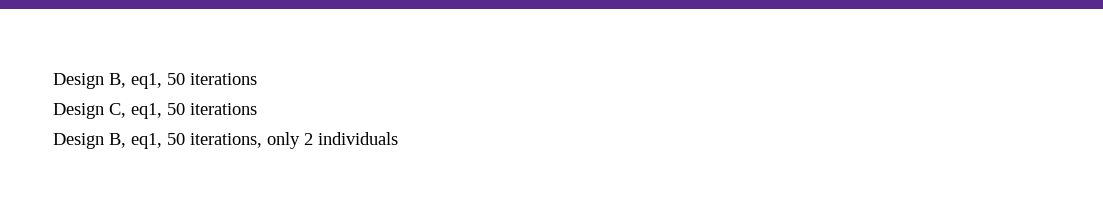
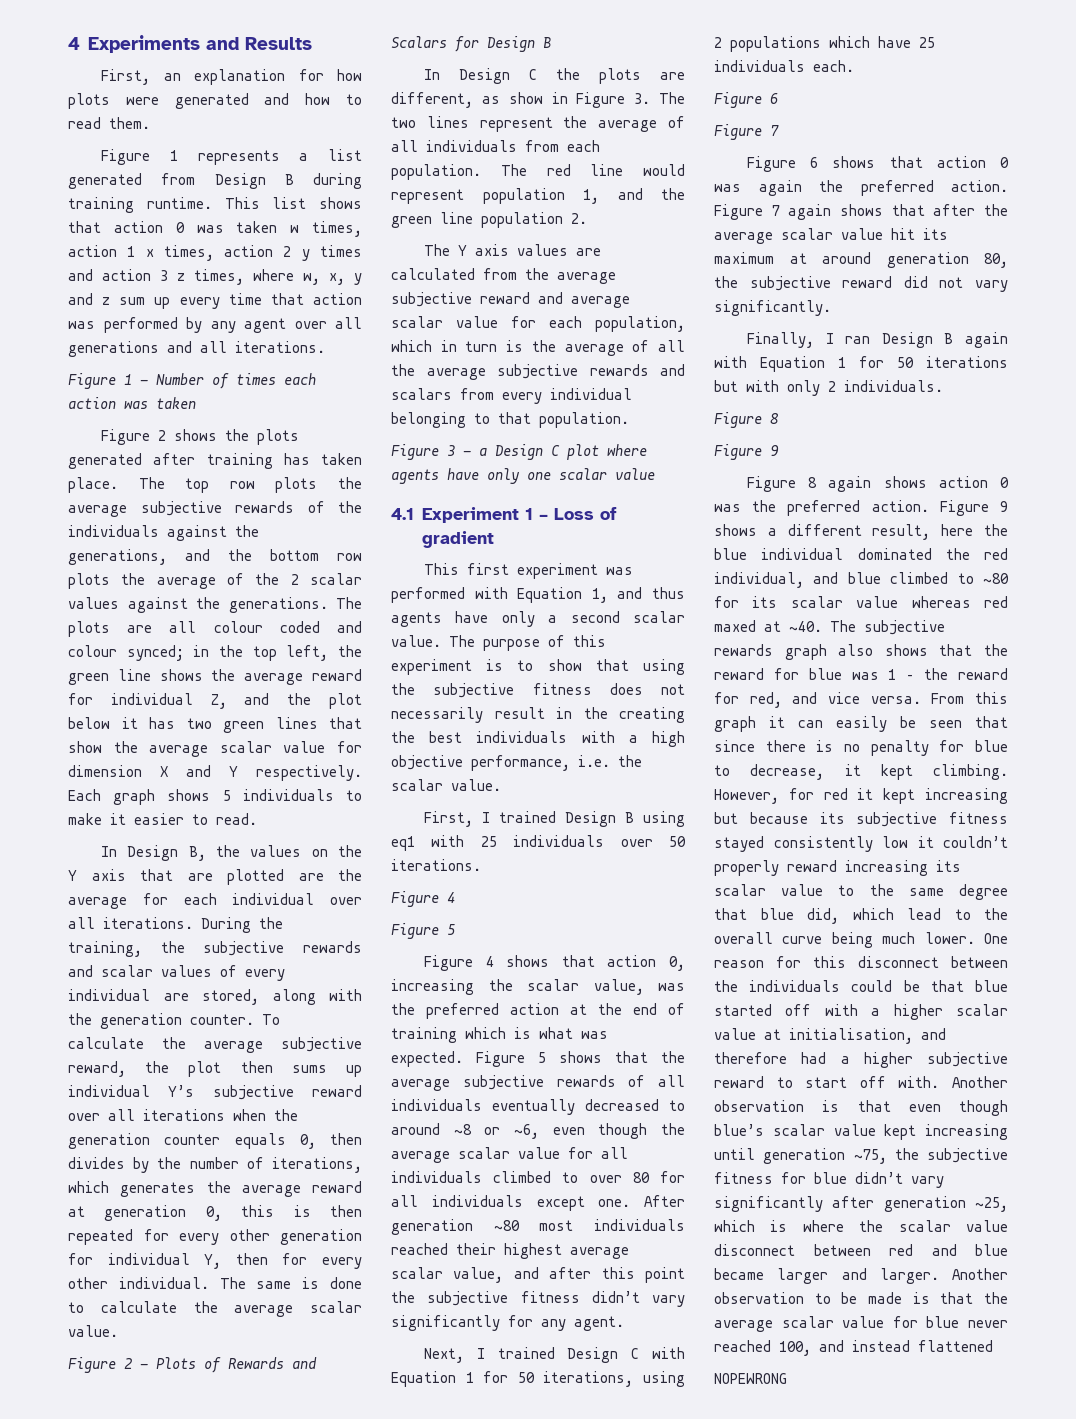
[53,73,257,89] [53,103,257,119] [53,132,398,149] Design B, eq1, 50 iterations // Design C, eq1, 50 iterations // Design B, eq1, 50 iterations, only 2 individuals -> [68,35,313,53] [101,69,362,85] [68,93,363,109] [68,117,150,129] [101,149,362,165] [68,173,362,189] [68,197,362,213] [68,221,362,237] [68,245,362,261] [68,269,362,285] [68,293,362,309] [68,317,362,333] [68,341,325,357] [68,373,316,389] [68,397,196,409] [101,429,300,445] [68,453,362,469] [68,477,362,493] [68,501,362,517] [68,525,259,541] [68,549,362,565] [68,573,363,589] [68,597,362,613] [68,621,362,637] [68,645,362,661] [68,669,362,685] [68,693,362,709] [68,717,362,733] [68,741,362,757] [68,765,362,781] [68,789,362,805] [68,813,257,825] [101,845,362,861] [68,869,362,885] [68,893,362,909] [68,917,283,933] [68,941,362,957] [68,965,285,981] [68,989,362,1005] [68,1013,280,1029] [68,1037,362,1053] [68,1061,362,1077] [68,1085,362,1100] [68,1109,298,1121] [68,1133,362,1149] [68,1157,362,1173] [68,1181,362,1197] [68,1205,362,1221] [68,1229,362,1245] [68,1253,362,1269] [68,1277,363,1289] [68,1301,362,1317] [68,1325,118,1337] [68,1357,317,1373] [391,36,551,52] [424,68,685,84] [391,92,685,108] [391,116,685,132] [391,140,600,152] [391,164,685,180] [391,188,685,204] [391,212,587,228] [424,244,602,256] [391,268,616,284] [391,292,630,308] [391,316,685,332] [391,340,685,356] [391,364,685,380] [391,388,632,404] [391,412,629,428] [391,444,647,460] [391,468,655,484] [391,507,617,523] [421,531,494,548] [424,563,634,579] [391,587,685,603] [391,611,685,627] [391,635,606,651] [391,659,685,675] [391,683,685,698] [391,707,685,723] [391,731,685,747] [391,755,642,771] [391,779,501,791] [424,811,685,827] [391,835,686,851] [391,859,481,871] [391,891,455,907] [391,923,455,939] [424,955,685,971] [391,979,685,995] [391,1003,685,1019] [391,1027,608,1043] [391,1051,685,1067] [391,1075,685,1091] [391,1099,685,1115] [391,1123,685,1139] [391,1147,628,1163] [391,1171,685,1183] [391,1195,685,1211] [391,1219,685,1235] [391,1243,629,1259] [391,1267,685,1283] [391,1291,685,1307] [391,1315,624,1331] [424,1347,685,1363] [391,1371,685,1387] [714,36,935,52] [714,60,854,72] [714,92,778,108] [714,124,779,140] [747,156,1009,172] [714,180,1008,196] [714,204,1008,220] [714,228,948,244] [714,252,1008,268] [714,276,1008,292] [714,300,831,316] [747,332,1008,348] [714,356,1008,372] [714,380,943,396] [714,412,778,428] [714,444,779,460] [747,476,1009,492] [714,500,1008,516] [714,524,1008,540] [714,548,1008,560] [714,572,1009,588] [714,596,1008,608] [714,620,945,635] [714,644,1008,660] [714,668,1008,680] [714,692,1008,708] [714,716,1008,732] [714,740,1008,756] [714,764,1008,780] [714,788,1008,804] [714,812,1008,827] [714,836,1008,852] [714,860,961,876] [714,884,1008,900] [714,908,1008,924] [714,932,1008,948] [714,956,1008,968] [714,980,1008,992] [714,1004,1008,1020] [714,1028,946,1044] [714,1052,1008,1068] [714,1076,1008,1088] [714,1100,1008,1116] [714,1124,1008,1140] [714,1148,1008,1164] [714,1172,944,1188] [714,1196,1008,1212] [714,1220,1008,1232] [714,1244,1008,1256] [714,1268,1008,1284] [714,1292,1008,1304] [714,1316,1008,1332] [714,1340,993,1356] [714,1373,787,1384] 4 Experiments and Results // First, an explanation for how plots were generated and how to read them. // Figure 1 represents a list generated from Design B during training runtime. This list shows that action 0 was taken w times, action 1 x times, action 2 y times and action 3 z times, where w, x, y and z sum up every time that action was performed by any agent over all generations and all iterations. // Figure 1 - Number of times each action was taken // Figure 2 shows the plots generated after training has taken place. The top row plots the average subjective rewards of the individuals against the generations, and the bottom row plots the average of the 2 scalar values against the generations. The plots are all colour coded and colour synced; in the top left, the green line shows the average reward for individual Z, and the plot below it has two green lines that show the average scalar value for dimension X and Y respectively. Each graph shows 5 individuals to make it easier to read. // In Design B, the values on the Y axis that are plotted are the average for each individual over all iterations. During the training, the subjective rewards and scalar values of every individual are stored, along with the generation counter. To calculate the average subjective reward, the plot then sums up individual Y’s subjective reward over all iterations when the generation counter equals 0, then divides by the number of iterations, which generates the average reward at generation 0, this is then repeated for every other generation for individual Y, then for every other individual. The same is done to calculate the average scalar value. // Figure 2 - Plots of Rewards and Scalars for Design B // In Design C the plots are different, as show in Figure 3. The two lines represent the average of all individuals from each population. The red line would represent population 1, and the green line population 2. // The Y axis values are calculated from the average subjective reward and average scalar value for each population, which in turn is the average of all the average subjective rewards and scalars from every individual belonging to that population. // Figure 3 - a Design C plot where agents have only one scalar value // 4.1 Experiment 1 – Loss of gradient // This first experiment was performed with Equation 1, and thus agents have only a second scalar value. The purpose of this experiment is to show that using the subjective fitness does not necessarily result in the creating the best individuals with a high objective performance, i.e. the scalar value. // First, I trained Design B using eq1 with 25 individuals over 50 iterations. // Figure 4 // Figure 5 // Figure 4 shows that action 0, increasing the scalar value, was the preferred action at the end of training which is what was expected. Figure 5 shows that the average subjective rewards of all individuals eventually decreased to around ~8 or ~6, even though the average scalar value for all individuals climbed to over 80 for all individuals except one. After generation ~80 most individuals reached their highest average scalar value, and after this point the subjective fitness didn’t vary significantly for any agent. // Next, I trained Design C with Equation 1 for 50 iterations, using 2 populations which have 25 individuals each. // Figure 6 // Figure 7 // Figure 6 shows that action 0 was again the preferred action. Figure 7 again shows that after the average scalar value hit its maximum at around generation 80, the subjective reward did not vary significantly. // Finally, I ran Design B again with Equation 1 for 50 iterations but with only 2 individuals. // Figure 8 // Figure 9 // Figure 8 again shows action 0 was the preferred action. Figure 9 shows a different result, here the blue individual dominated the red individual, and blue climbed to ~80 for its scalar value whereas red maxed at ~40. The subjective rewards graph also shows that the reward for blue was 1 – the reward for red, and vice versa. From this graph it can easily be seen that since there is no penalty for blue to decrease, it kept climbing. However, for red it kept increasing but because its subjective fitness stayed consistently low it couldn’t properly reward increasing its scalar value to the same degree that blue did, which lead to the overall curve being much lower. One reason for this disconnect between the individuals could be that blue started off with a higher scalar value at initialisation, and therefore had a higher subjective reward to start off with. Another observation is that even though blue’s scalar value kept increasing until generation ~75, the subjective fitness for blue didn’t vary significantly after generation ~25, which is where the scalar value disconnect between red and blue became larger and larger. Another observation to be made is that the average scalar value for blue never reached 100, and instead flattened // NOPEWRONG

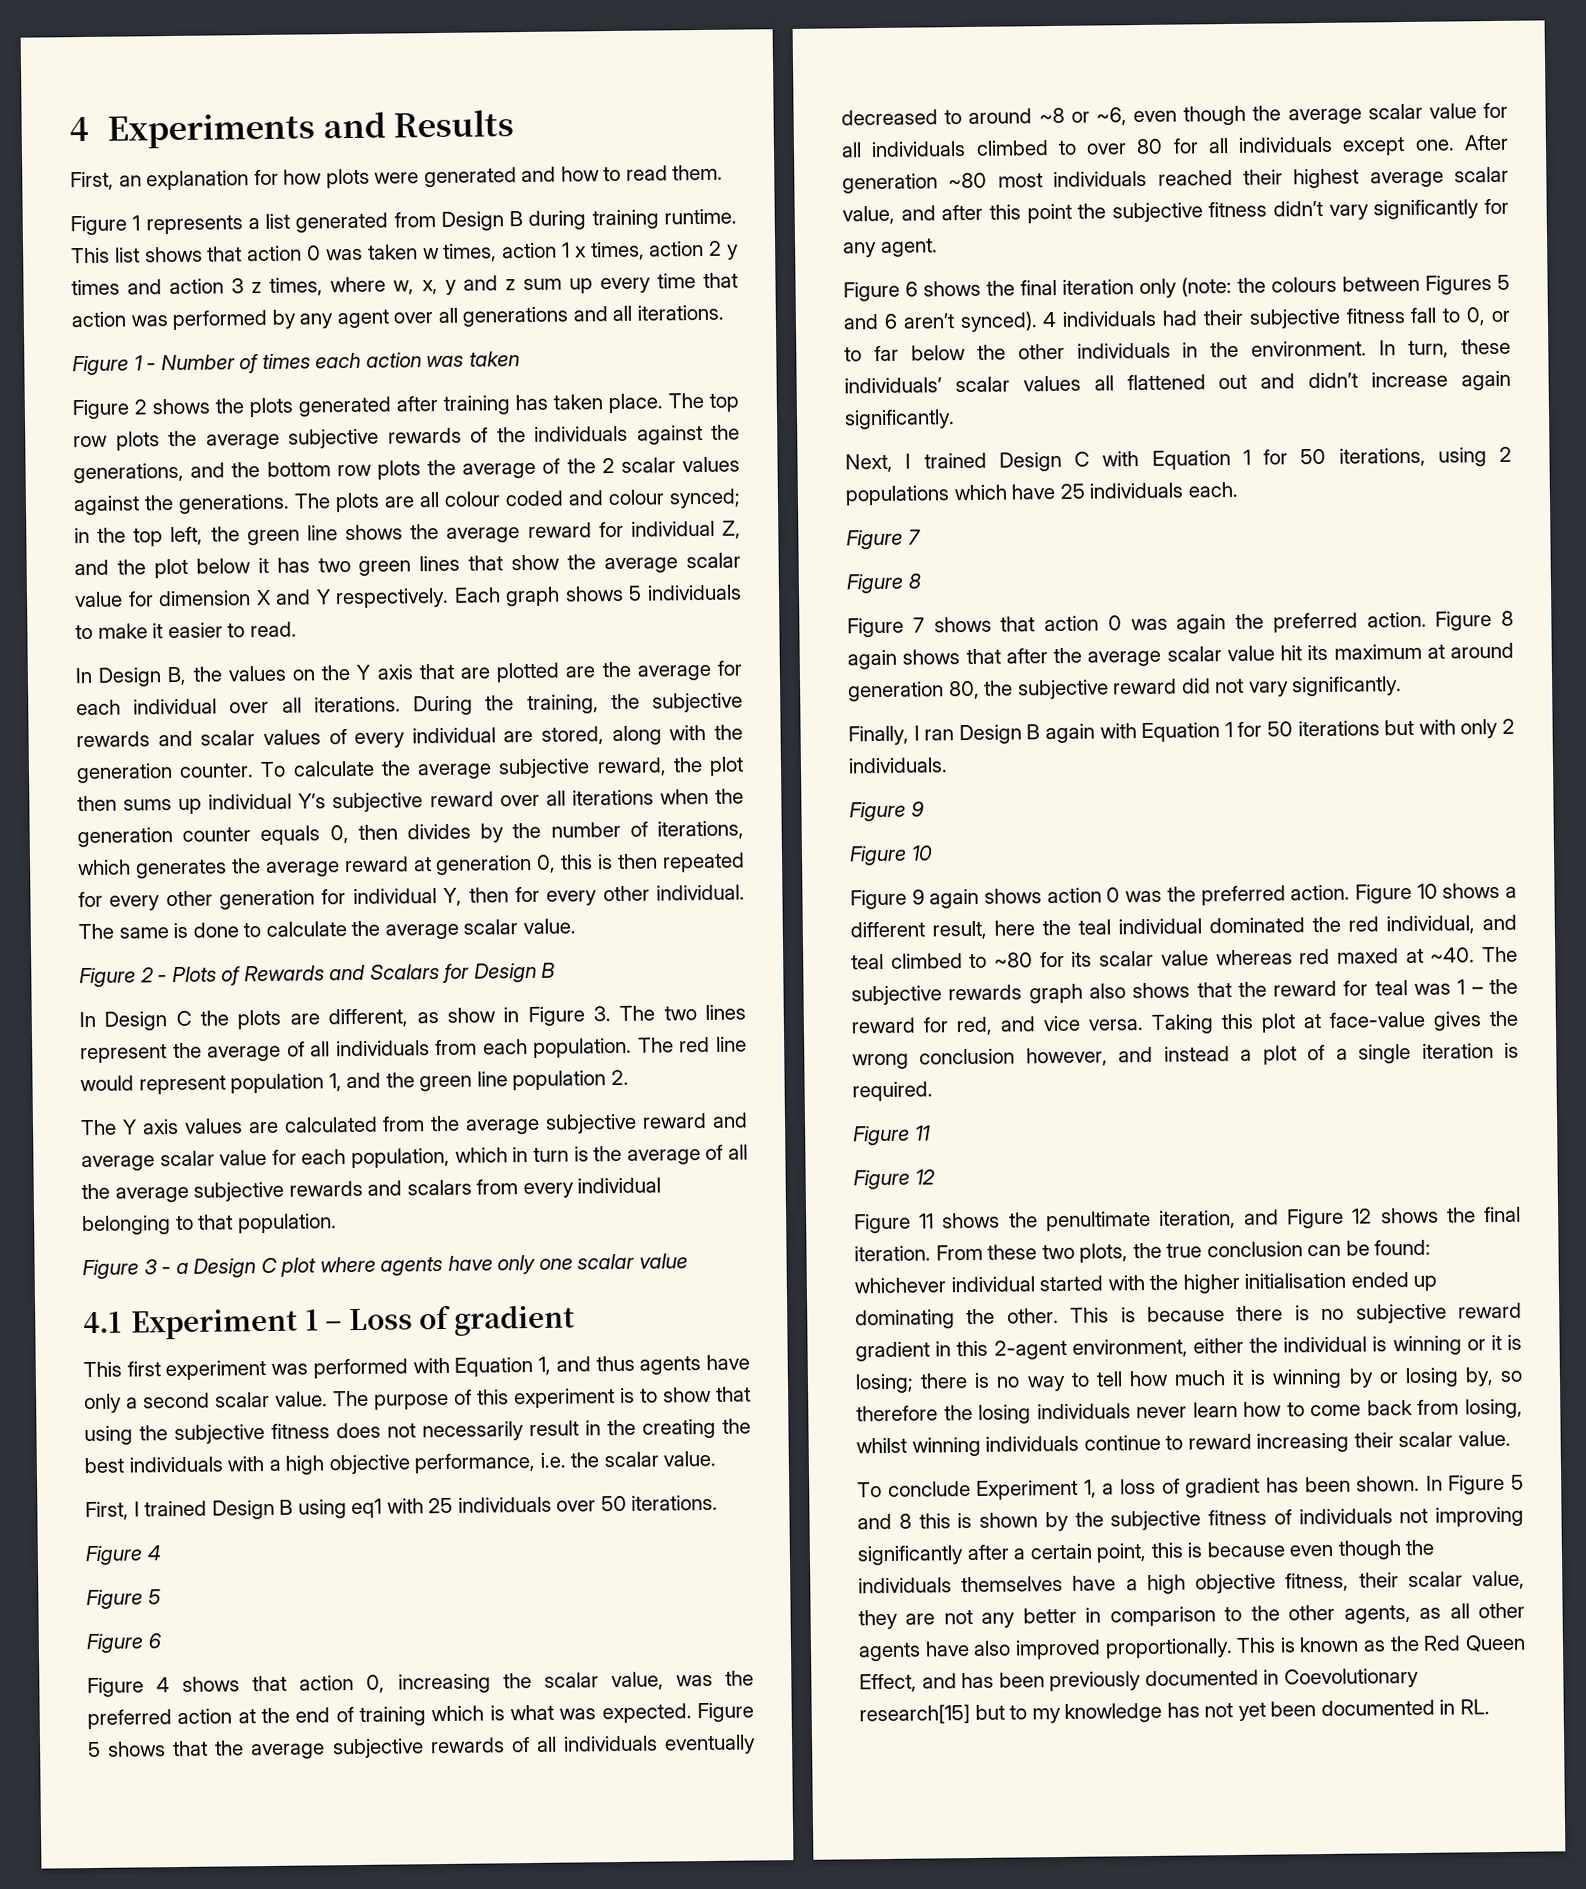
(455, 929) none -> [86,1633,162,1654] // Figure 6
(624, 1323) none -> [843,274,1510,302] [843,307,1510,333] [844,338,1511,362] [844,370,1512,394] [844,409,955,430] // Figure 6 shows the final iteration only (note: the colours between Figures 5 and 6 aren’t synced). 4 individuals had their subjective fitness fall to 0, or to far below the other individuals in the environment. In turn, these individuals’ scalar values all flattened out and didn’t increase again significantly.
[770,93,778,104] [714,124,779,140] [747,156,819,172] 6 // Figure 7 // Figure 6 -> [907,529,921,545] [846,573,921,594] [847,617,925,638] 7 // Figure 8 // Figure 7
[771,205,780,216] 7 -> [1501,610,1514,626] 8
[770,413,778,424] [714,444,779,460] [747,476,818,492] 8 // Figure 9 // Figure 8 -> [910,801,925,817] [849,845,933,866] [850,889,925,910] 9 // Figure 10 // Figure 9
[1000,501,1008,512] 9 -> [1416,883,1438,899] 10
[714,548,747,560] blue -> [1078,919,1111,935] teal
[847,572,881,584] blue -> [851,953,884,970] teal
[808,668,842,680] blue -> [1374,980,1408,996] teal
[931,692,1008,704] [714,716,1008,732] [714,740,1008,756] [714,764,1008,780] [714,788,1008,804] [714,812,1008,827] [714,836,1008,852] [714,860,961,876] [714,884,1008,900] [714,908,1008,924] [714,932,1008,948] [714,956,1008,968] [714,980,1008,992] [714,1004,1008,1020] [714,1028,946,1044] [714,1052,1008,1068] [714,1076,1008,1088] [714,1100,1008,1116] [714,1124,1008,1140] [714,1148,1008,1164] [714,1172,944,1188] [714,1196,1008,1212] [714,1220,1008,1232] [714,1244,1008,1256] [714,1268,1008,1284] [714,1292,1008,1304] [714,1316,1008,1332] [714,1340,993,1356] [714,1373,787,1384] From this graph it can easily be seen that since there is no penalty for blue to decrease, it kept climbing. However, for red it kept increasing but because its subjective fitness stayed consistently low it couldn’t properly reward increasing its scalar value to the same degree that blue did, which lead to the overall curve being much lower. One reason for this disconnect between the individuals could be that blue started off with a higher scalar value at initialisation, and therefore had a higher subjective reward to start off with. Another observation is that even though blue’s scalar value kept increasing until generation ~75, the subjective fitness for blue didn’t vary significantly after generation ~25, which is where the scalar value disconnect between red and blue became larger and larger. Another observation to be made is that the average scalar value for blue never reached 100, and instead flattened // NOPEWRONG -> [1151,1010,1518,1034] [852,1042,1519,1070] [852,1081,933,1102] [853,1125,931,1146] [853,1169,935,1190] [854,1206,1521,1234] [854,1239,1432,1263] [854,1272,1438,1294] [855,1302,1522,1330] [855,1334,1522,1362] [855,1367,1523,1394] [856,1398,1523,1424] [856,1430,1511,1457] [857,1474,1525,1500] [857,1506,1524,1532] [857,1539,1435,1566] [858,1570,1525,1595] [858,1602,1525,1630] [858,1634,1526,1662] [859,1667,1419,1693] [859,1699,1490,1725] Taking this plot at face-value gives the wrong conclusion however, and instead a plot of a single iteration is required. // Figure 11 // Figure 12 // Figure 11 shows the penultimate iteration, and Figure 12 shows the final iteration. From these two plots, the true conclusion can be found: whichever individual started with the higher initialisation ended up dominating the other. This is because there is no subjective reward gradient in this 2-agent environment, either the individual is winning or it is losing; there is no way to tell how much it is winning by or losing by, so therefore the losing individuals never learn how to come back from losing, whilst winning individuals continue to reward increasing their scalar value. // To conclude Experiment 1, a loss of gradient has been shown. In Figure 5 and 8 this is shown by the subjective fitness of individuals not improving significantly after a certain point, this is because even though the individuals themselves have a high objective fitness, their scalar value, they are not any better in comparison to the other agents, as all other agents have also improved proportionally. This is known as the Red Queen Effect, and has been previously documented in Coevolutionary research[15] but to my knowledge has not yet been documented in RL.

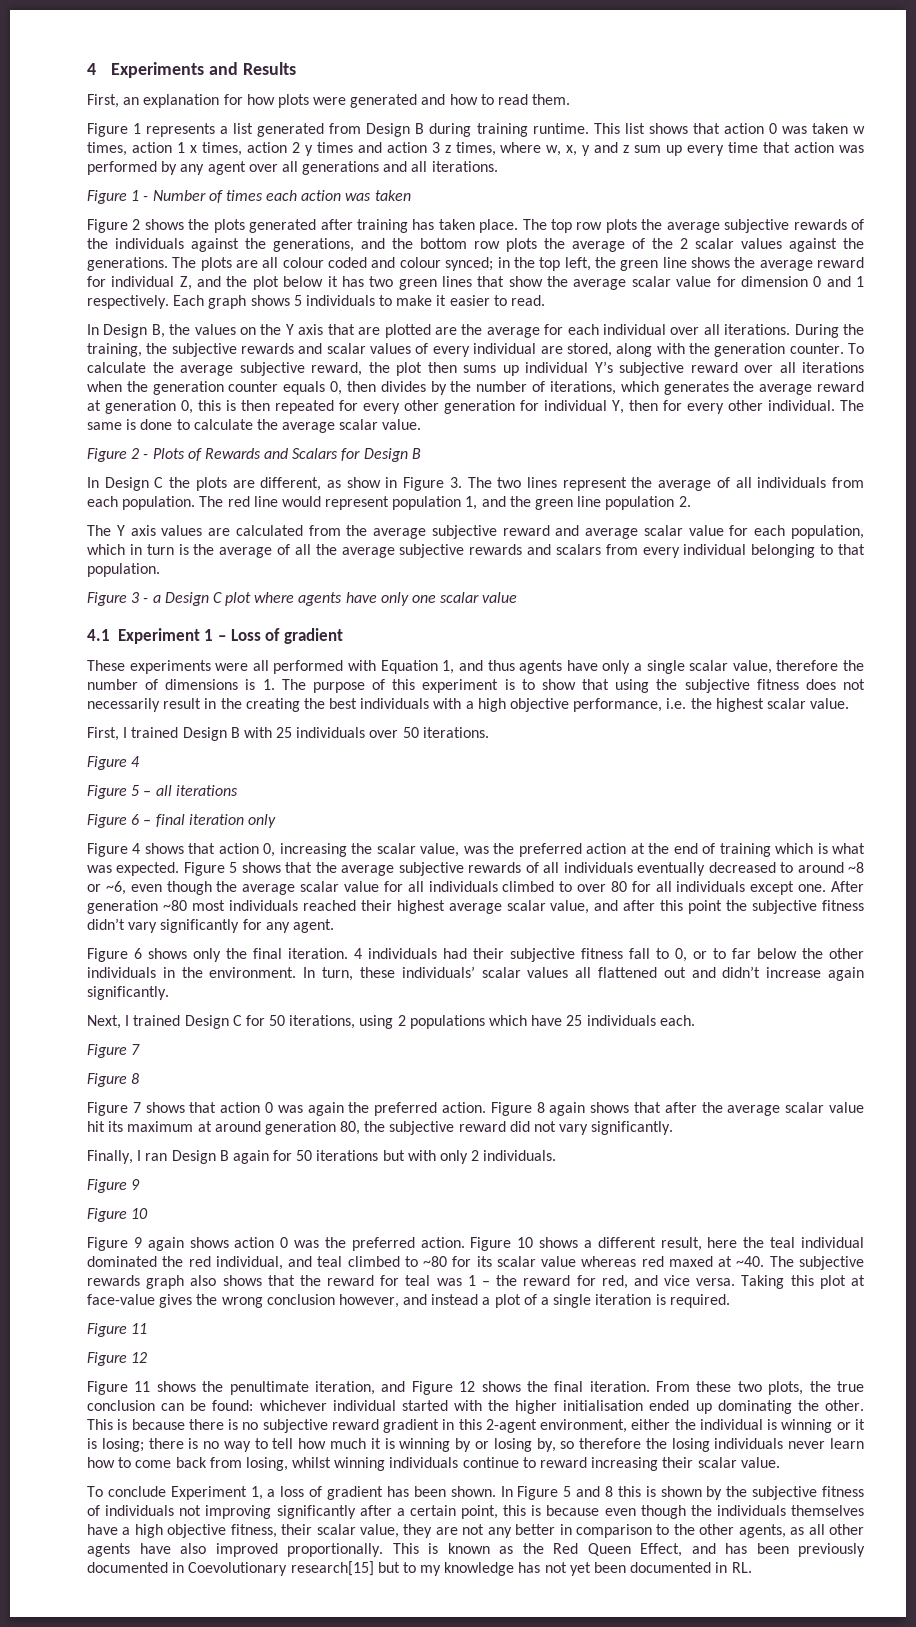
[255,589,331,606] X and Y -> [813,276,865,287] 0 and 1
[83,1359,309,1381] This first experiment was -> [87,660,269,674] These experiments were all
[143,1391,328,1409] second scalar value. -> [646,660,864,674] [87,679,275,690] single scalar value, therefore the number of dimensions is 1.
(600, 1460) none -> [715,698,764,712] highest
[297,1498,383,1519] using eq1 -> (240, 732) none
[86,1633,162,1654] // Figure 6 -> [143,785,238,796] [87,814,276,828] – all iterations // Figure 6 – final iteration only
[986,274,1510,299] [843,311,1038,333] the final iteration only (note: the colours between Figures 5 and 6 aren’t synced). -> [193,948,348,962] only the final iteration.
[1102,449,1251,470] with Equation 1 -> (242, 1020) none
[1099,721,1233,743] with Equation 1 -> (269, 1157) none

